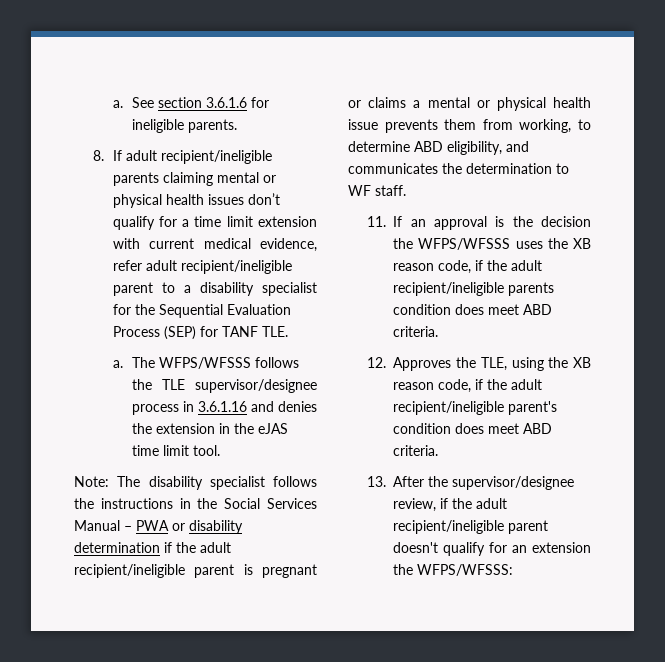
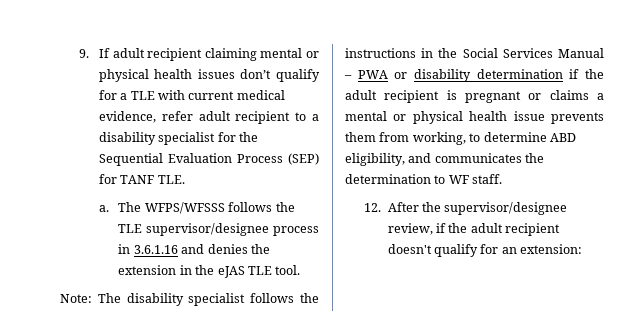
[112,97,269,108] [131,119,237,133] [93,150,272,164] [112,172,159,186] a. See section 3.6.1.6 for ineligible parents. // 8. If adult recipient/ineligible parents -> [79,48,203,61] 9. If adult recipient
[194,216,317,227] time limit extension -> [130,91,155,100] TLE
[180,260,292,274] [112,282,153,296] recipient/ineligible parent -> [235,111,291,124] recipient
[131,445,189,456] time limit -> [247,266,272,275] TLE
[74,564,235,578] recipient/ineligible parent -> [384,90,440,103] recipient
[367,216,591,230] [393,238,591,250] [393,260,543,274] [393,282,555,296] [393,304,553,315] [393,326,439,337] [367,357,591,371] [393,379,543,393] [393,401,558,415] [393,423,553,434] [393,445,439,456] [367,476,387,487] 11. If an approval is the decision the WFPS/WFSSS uses the XB reason code, if the adult recipient/ineligible parents condition does meet ABD criteria. // 12. Approves the TLE, using the XB reason code, if the adult recipient/ineligible parent's condition does meet ABD criteria. // 13. -> [364,203,382,212] 12.
[393,520,549,534] recipient/ineligible parent -> [505,223,561,236] recipient
[532,542,591,553] [393,564,514,576] extension the WFPS/WFSSS: -> [520,244,583,254] extension:

